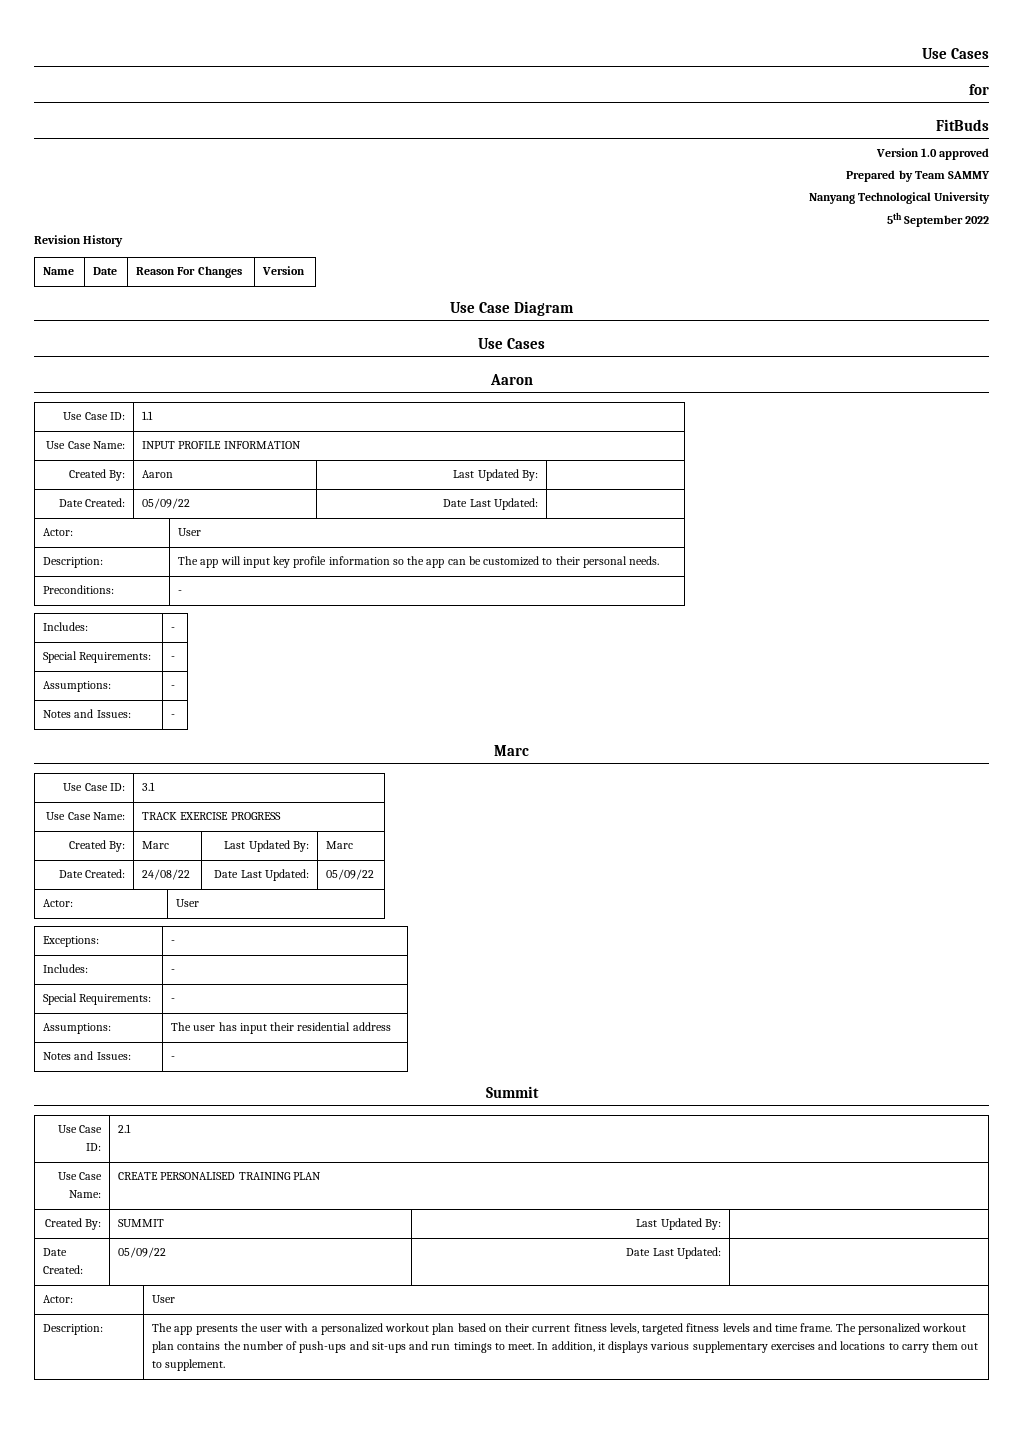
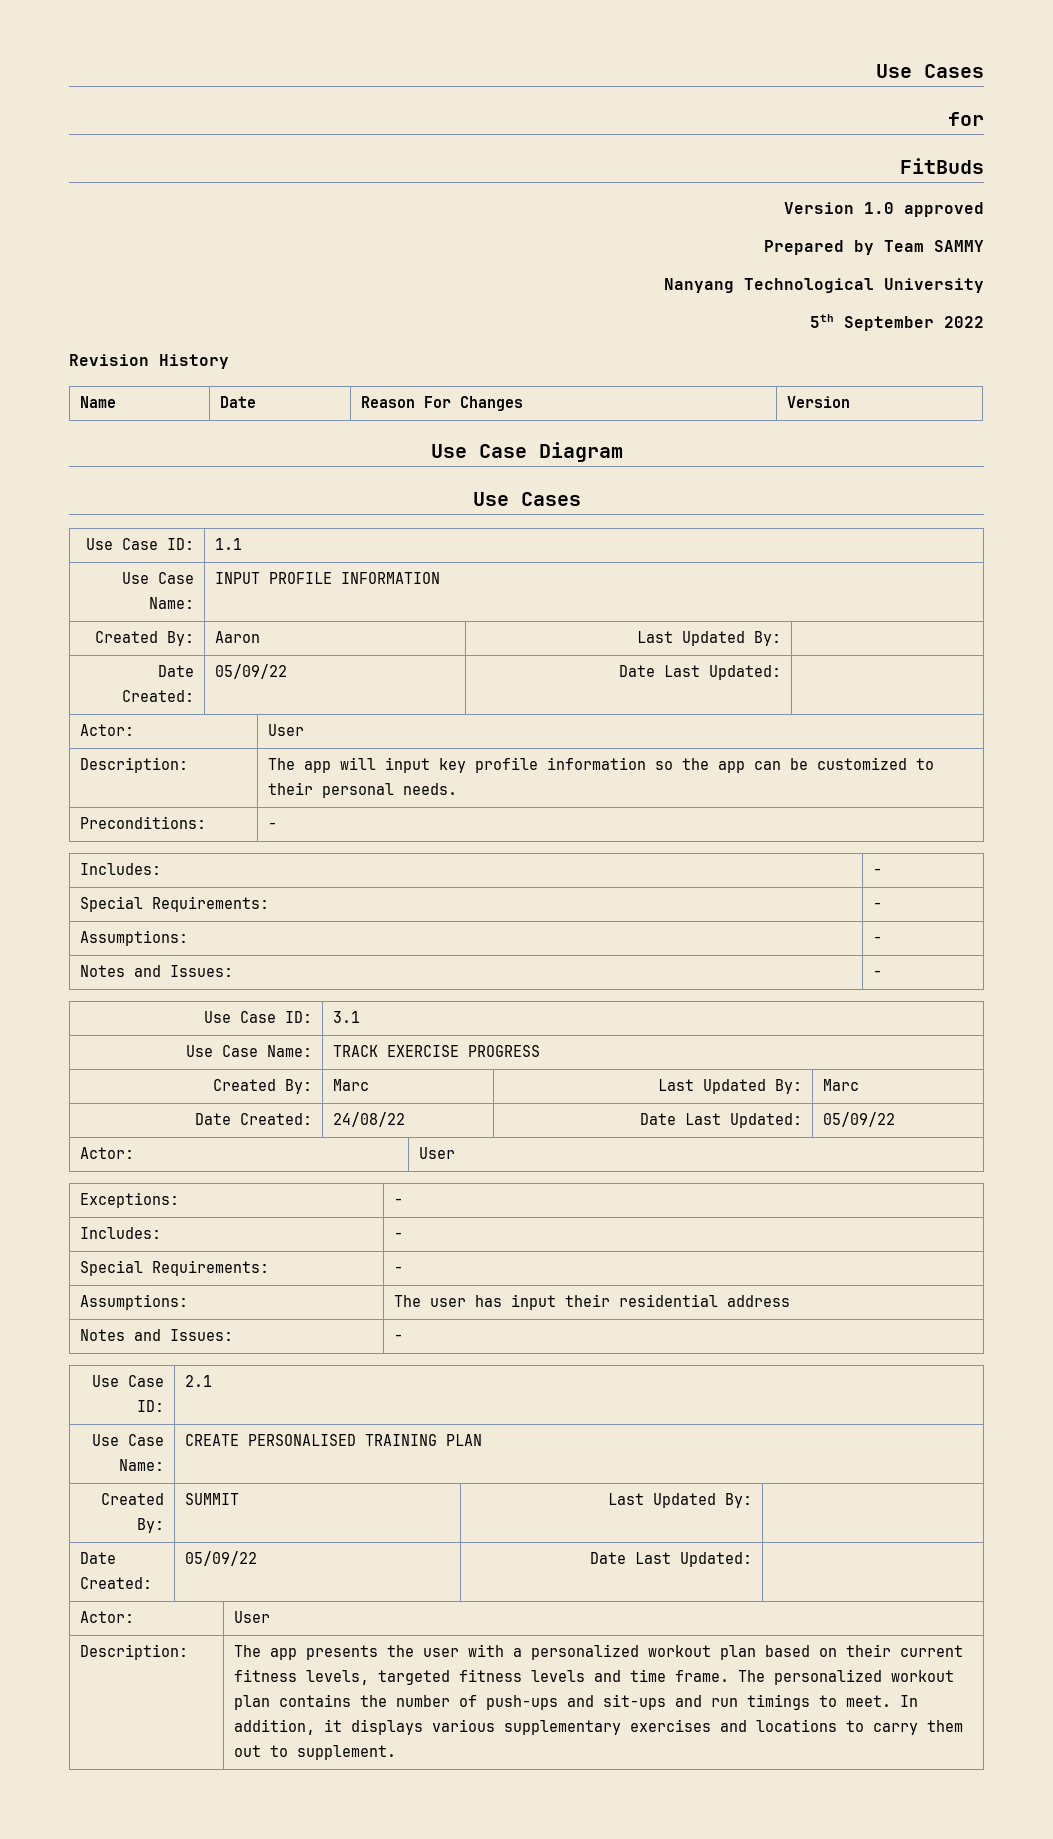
[489,374,533,385] // Aaron -> (581, 499) none
[494,745,529,756] // Marc -> (882, 973) none
[485,1086,539,1098] // Summit -> (403, 1337) none

